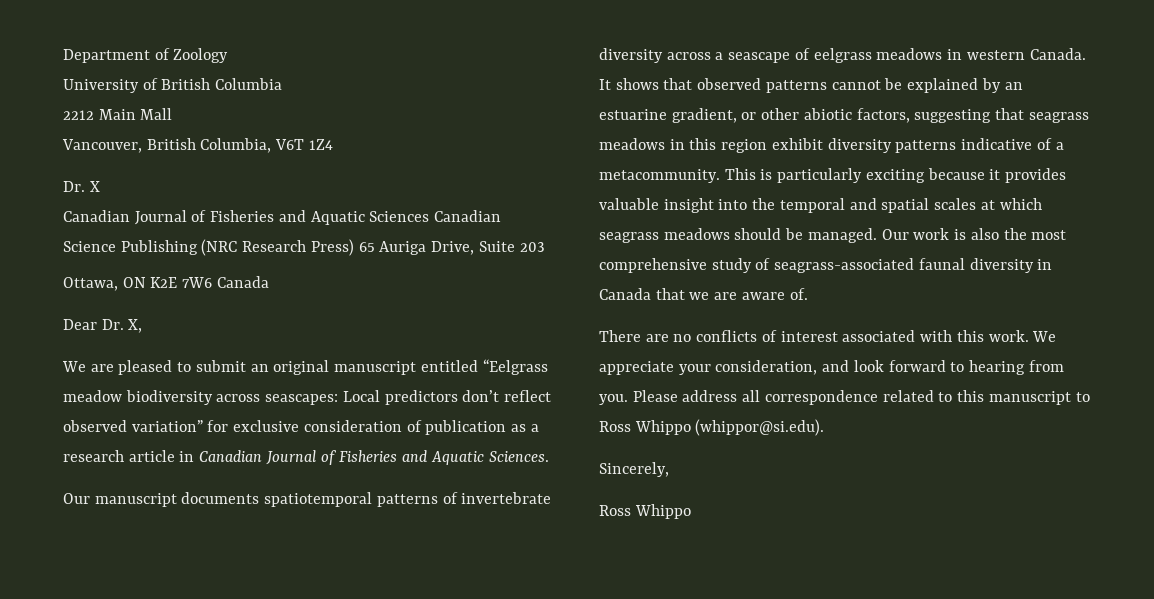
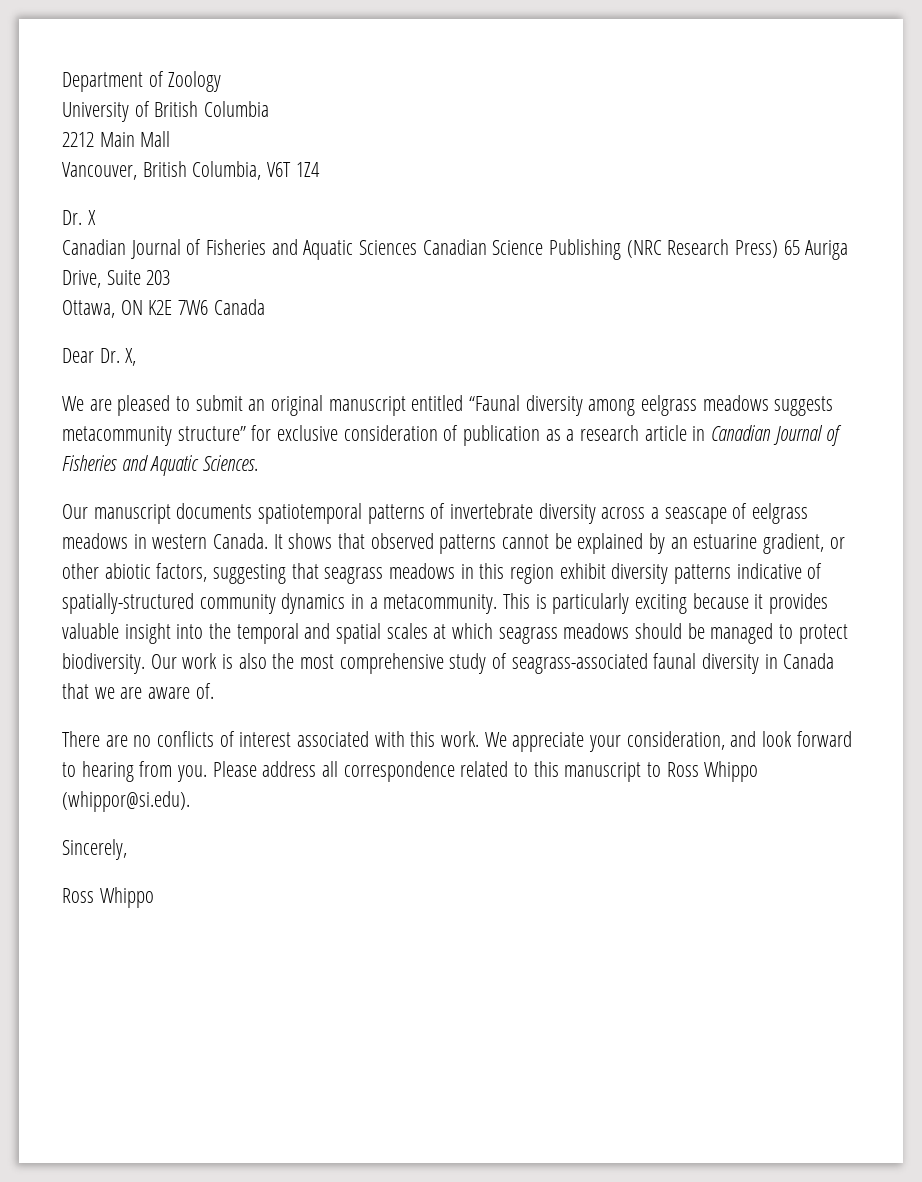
[482,359,548,375] [63,390,552,405] [63,420,203,432] “Eelgrass meadow biodiversity across seascapes: Local predictors don’t reflect observed variation” -> [469,395,834,416] [62,426,246,446] “Faunal diversity among eelgrass meadows suggests metacommunity structure”
(1052, 144) none -> [62,593,365,614] spatially-structured community dynamics in
[807,228,877,243] managed. -> [710,623,848,644] [62,653,145,674] managed to protect biodiversity.

